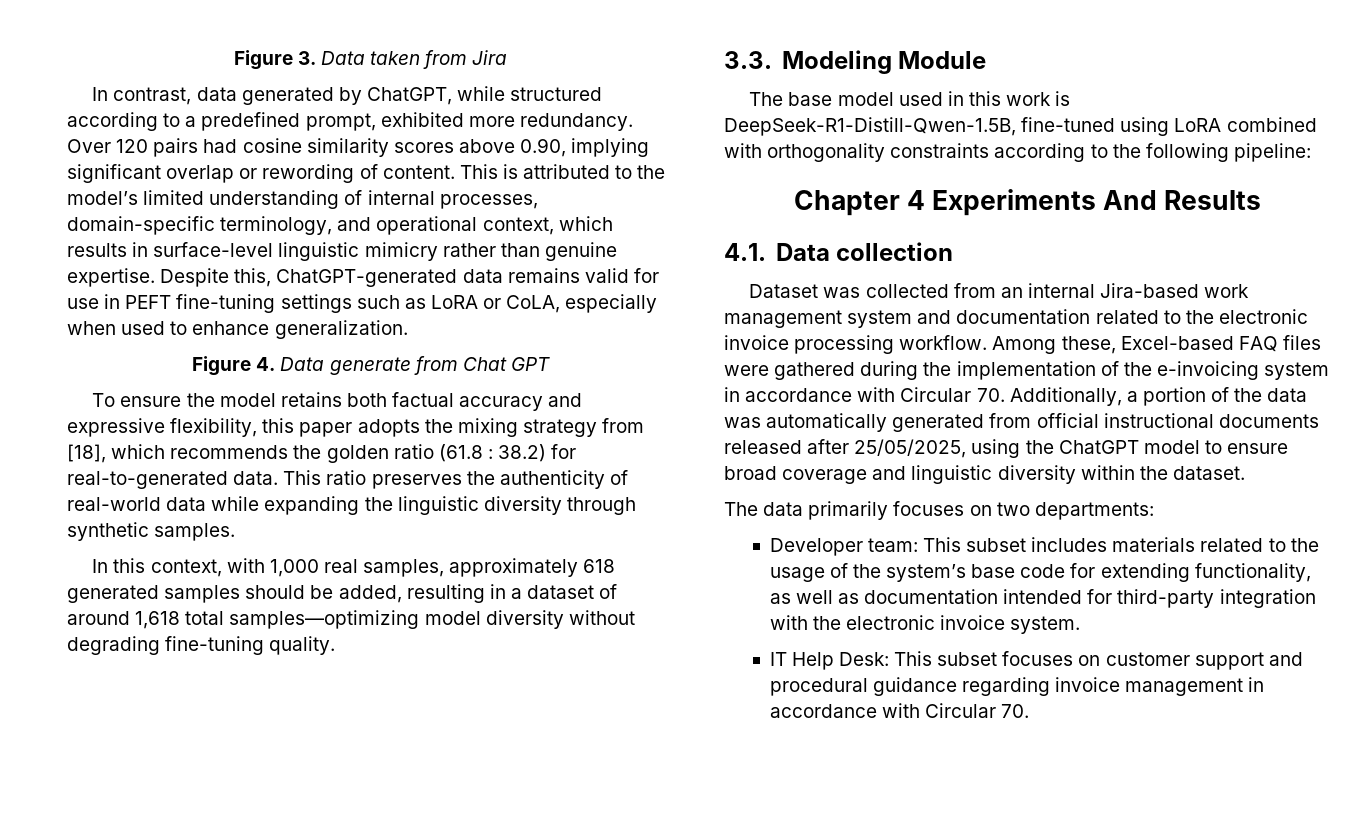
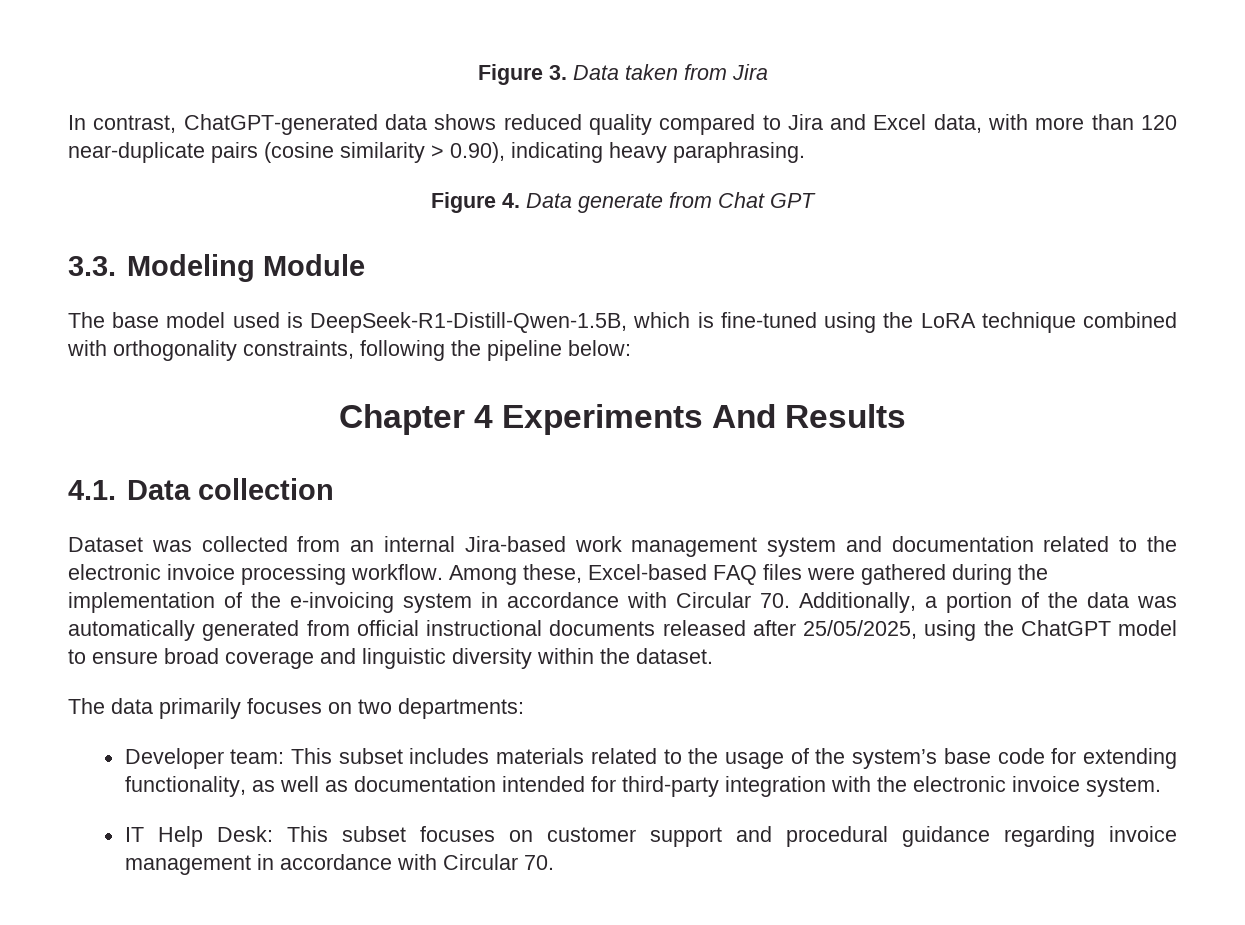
[196,86,603,105] [67,112,633,131] [67,138,650,157] [67,164,666,183] [67,190,538,209] [67,216,613,235] [67,242,617,261] [67,268,659,287] [67,294,658,313] [67,320,408,339] data generated by ChatGPT, while structured according to a predefined prompt, exhibited more redundancy. Over 120 pairs had cosine similarity scores above 0.90, implying significant overlap or rewording of content. This is attributed to the model’s limited understanding of internal processes, domain-specific terminology, and operational context, which results in surface-level linguistic mimicry rather than genuine expertise. Despite this, ChatGPT-generated data remains valid for use in PEFT fine-tuning settings such as LoRA or CoLA, especially when used to enhance generalization. -> [183,114,1177,135] [68,142,805,163] ChatGPT-generated data shows reduced quality compared to Jira and Excel data, with more than 120 near-duplicate pairs (cosine similarity > 0.90), indicating heavy paraphrasing.
[92,392,583,411] [67,418,645,437] [67,444,577,463] [67,470,628,489] [67,496,636,515] [67,522,236,541] [92,558,616,577] [67,584,618,603] [67,610,635,629] [67,636,336,655] // To ensure the model retains both factual accuracy and expressive flexibility, this paper adopts the mixing strategy from [18], which recommends the golden ratio (61.8 : 38.2) for real-to-generated data. This ratio preserves the authenticity of real-world data while expanding the linguistic diversity through synthetic samples. // In this context, with 1,000 real samples, approximately 618 generated samples should be added, resulting in a dataset of around 1,618 total samples—optimizing model diversity without degrading fine-tuning quality. -> (816, 200) none
[947,91,1071,106] [724,117,1317,136] [724,143,1311,162] in this work is DeepSeek-R1-Distill-Qwen-1.5B, fine-tuned using LoRA combined with orthogonality constraints according to the following pipeline: -> [286,312,1178,333] [67,340,631,361] is DeepSeek-R1-Distill-Qwen-1.5B, which is fine-tuned using the LoRA technique combined with orthogonality constraints, following the pipeline below:

